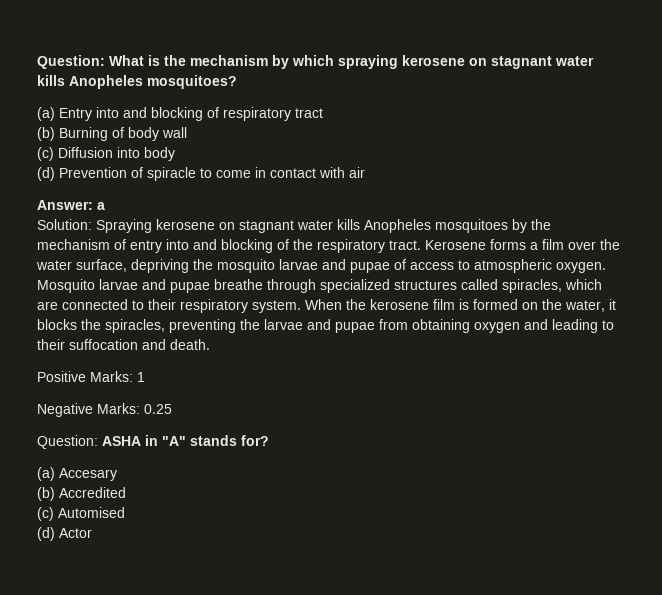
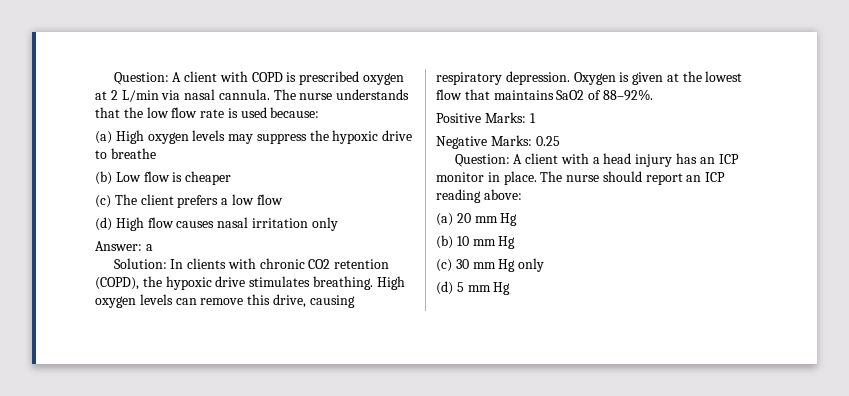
[37,55,594,69] [37,75,237,89] [37,107,323,121] [37,127,187,141] [37,147,175,161] [37,167,365,181] [37,200,105,210] [37,219,551,233] [37,239,620,253] [36,259,606,273] [37,279,602,293] [37,299,616,313] [37,319,614,333] [37,339,210,350] Question: What is the mechanism by which spraying kerosene on stagnant water kills Anopheles mosquitoes? // (a) Entry into and blocking of respiratory tract // (b) Burning of body wall // (c) Diffusion into body // (d) Prevention of spiracle to come in contact with air // Answer: a // Solution: Spraying kerosene on stagnant water kills Anopheles mosquitoes by the mechanism of entry into and blocking of the respiratory tract. Kerosene forms a film over the water surface, depriving the mosquito larvae and pupae of access to atmospheric oxygen. Mosquito larvae and pupae breathe through specialized structures called spiracles, which are connected to their respiratory system. When the kerosene film is formed on the water, it blocks the spiracles, preventing the larvae and pupae from obtaining oxygen and leading to their suffocation and death. -> [113,71,404,85] [95,89,410,102] [95,107,320,118] [95,130,413,144] [95,148,156,159] [95,171,232,185] [95,194,283,208] [95,217,338,231] [95,241,153,251] [113,258,390,269] [95,276,405,290] [95,294,355,308] [436,71,743,85] [436,89,653,101] Question: A client with COPD is prescribed oxygen at 2 L/min via nasal cannula. The nurse understands that the low flow rate is used because: // (a) High oxygen levels may suppress the hypoxic drive to breathe // (b) Low flow is cheaper // (c) The client prefers a low flow // (d) High flow causes nasal irritation only // Answer: a // Solution: In clients with chronic CO2 retention (COPD), the hypoxic drive stimulates breathing. High oxygen levels can remove this drive, causing respiratory depression. Oxygen is given at the lowest flow that maintains SaO2 of 88–92%.
[102,435,269,446] [37,467,117,481] [37,487,126,501] [37,507,125,521] [37,527,92,541] ASHA in "A" stands for? // (a) Accesary // (b) Accredited // (c) Automised // (d) Actor -> [513,153,739,167] [436,171,726,185] [436,189,522,203] [436,213,518,226] [436,235,516,249] [436,258,545,272] [436,281,511,295] A client with a head injury has an ICP monitor in place. The nurse should report an ICP reading above: // (a) 20 mm Hg // (b) 10 mm Hg // (c) 30 mm Hg only // (d) 5 mm Hg

